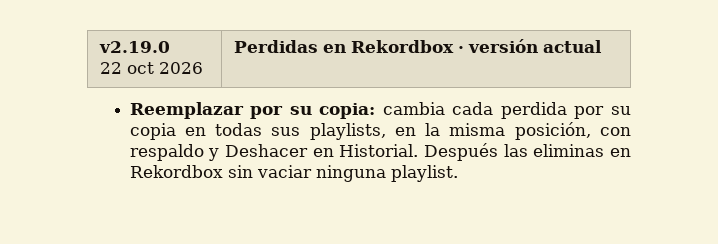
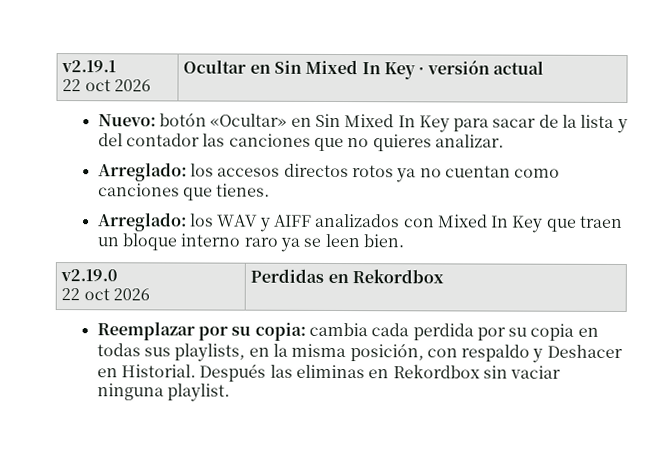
(99, 47) none -> [61,60,117,73] [62,79,152,92] [183,59,545,80] [97,112,628,134] [97,133,504,152] [97,162,561,183] [97,183,271,201] [97,212,624,233] [96,233,404,252] v2.19.1 // 22 oct 2026 | Ocultar en Sin Mixed In Key · versión actual // Nuevo: botón «Ocultar» en Sin Mixed In Key para sacar de la lista y del contador las canciones que no quieres analizar. // Arreglado: los accesos directos rotos ya no cuentan como canciones que tienes. // Arreglado: los WAV y AIFF analizados con Mixed In Key que traen un bloque interno raro ya se leen bien. //
[458,39,603,53] · versión actual -> (445, 276) none

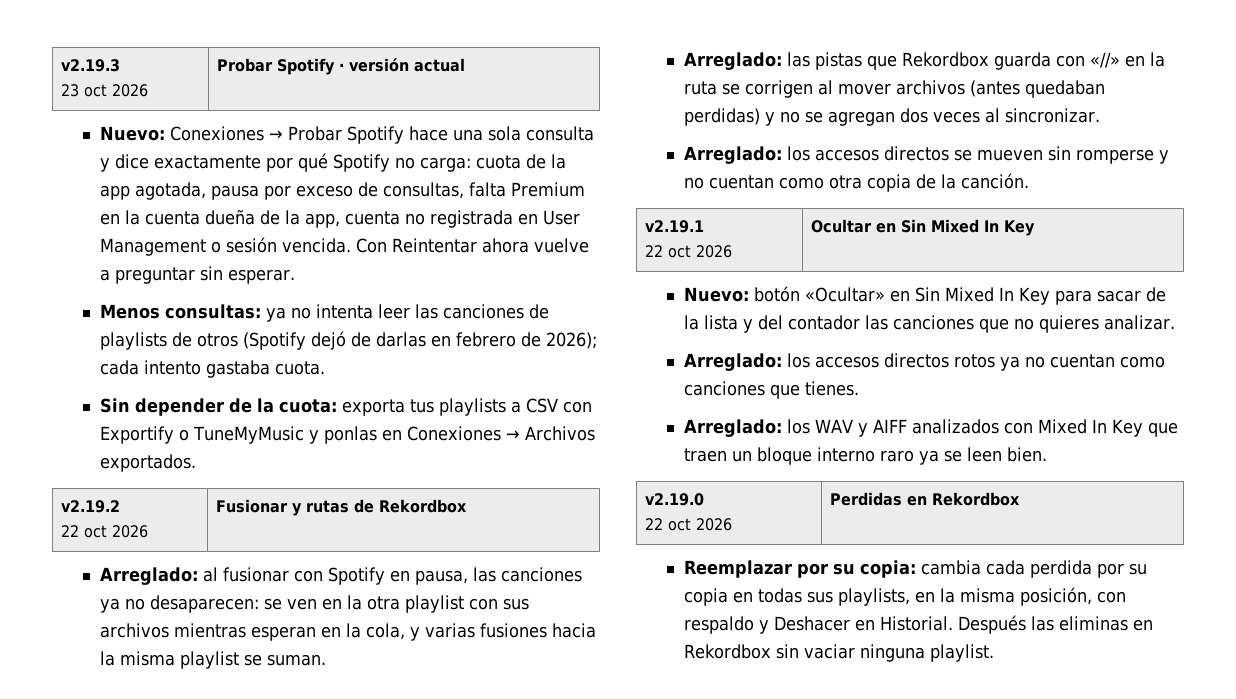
(61, 66) none -> [61,59,121,72] [61,84,149,97] [217,58,466,75] [99,126,594,144] [99,153,566,172] [99,182,585,200] [99,210,580,228] [99,237,589,256] [99,266,295,284] [99,304,549,322] [99,331,597,350] [99,360,325,378] [99,398,592,416] [99,426,595,444] [99,454,196,472] [61,500,121,513] [61,525,149,538] [216,499,468,516] [99,567,582,585] [99,595,529,613] [99,623,596,641] [99,651,326,669] [683,52,1165,70] [683,80,1105,98] [683,108,1100,126] [683,146,1169,164] [683,173,1029,192] v2.19.3 // 23 oct 2026 | Probar Spotify · versión actual // Nuevo: Conexiones → Probar Spotify hace una sola consulta y dice exactamente por qué Spotify no carga: cuota de la app agotada, pausa por exceso de consultas, falta Premium en la cuenta dueña de la app, cuenta no registrada en User Management o sesión vencida. Con Reintentar ahora vuelve a preguntar sin esperar. // Menos consultas: ya no intenta leer las canciones de playlists de otros (Spotify dejó de darlas en febrero de 2026); cada intento gastaba cuota. // Sin depender de la cuota: exporta tus playlists a CSV con Exportify o TuneMyMusic y ponlas en Conexiones → Archivos exportados. // v2.19.2 // 22 oct 2026 | Fusionar y rutas de Rekordbox // Arreglado: al fusionar con Spotify en pausa, las canciones ya no desaparecen: se ven en la otra playlist con sus archivos mientras esperan en la cola, y varias fusiones hacia la misma playlist se suman. // Arreglado: las pistas que Rekordbox guarda con «//» en la ruta se corrigen al mover archivos (antes quedaban perdidas) y no se agregan dos veces al sincronizar. // Arreglado: los accesos directos se mueven sin romperse y no cuentan como otra copia de la canción. //
[418,60,545,75] · versión actual -> (1036, 228) none

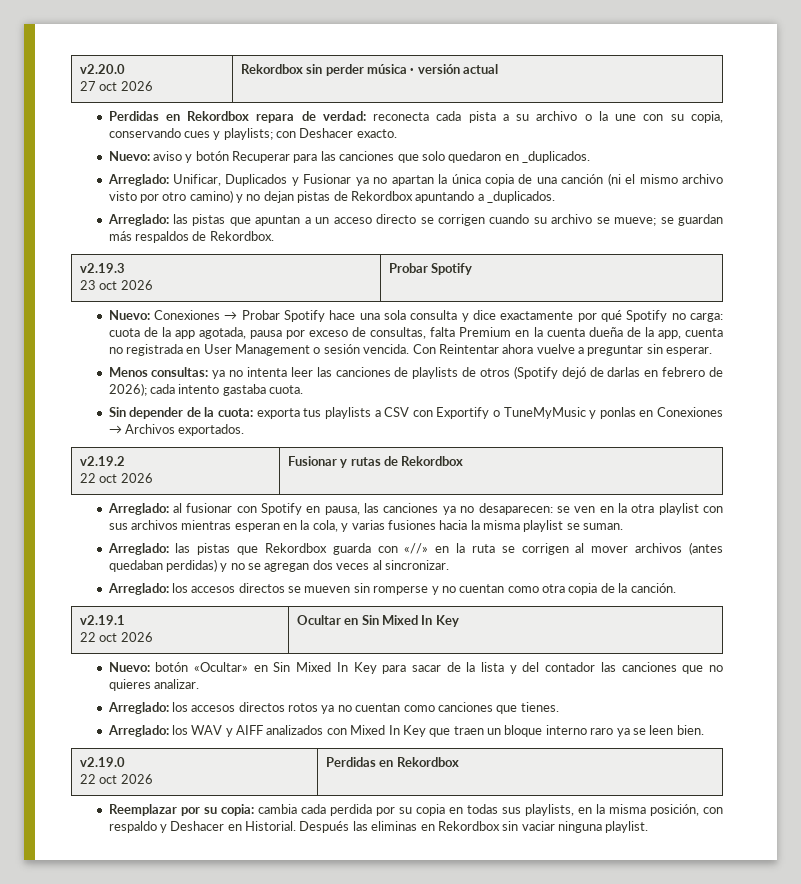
(61, 65) none -> [79,64,125,74] [79,81,153,91] [240,64,499,76] [108,111,723,123] [108,128,397,140] [108,151,591,163] [107,173,724,186] [108,190,556,203] [107,214,724,226] [108,231,274,243] v2.20.0 // 27 oct 2026 | Rekordbox sin perder música · versión actual // Perdidas en Rekordbox repara de verdad: reconecta cada pista a su archivo o la une con su copia, conservando cues y playlists; con Deshacer exacto. // Nuevo: aviso y botón Recuperar para las canciones que solo quedaron en _duplicados. // Arreglado: Unificar, Duplicados y Fusionar ya no apartan la única copia de una canción (ni el mismo archivo visto por otro camino) y no dejan pistas de Rekordbox apuntando a _duplicados. // Arreglado: las pistas que apuntan a un acceso directo se corrigen cuando su archivo se mueve; se guardan más respaldos de Rekordbox. //
[339,58,466,72] · versión actual -> (473, 269) none

